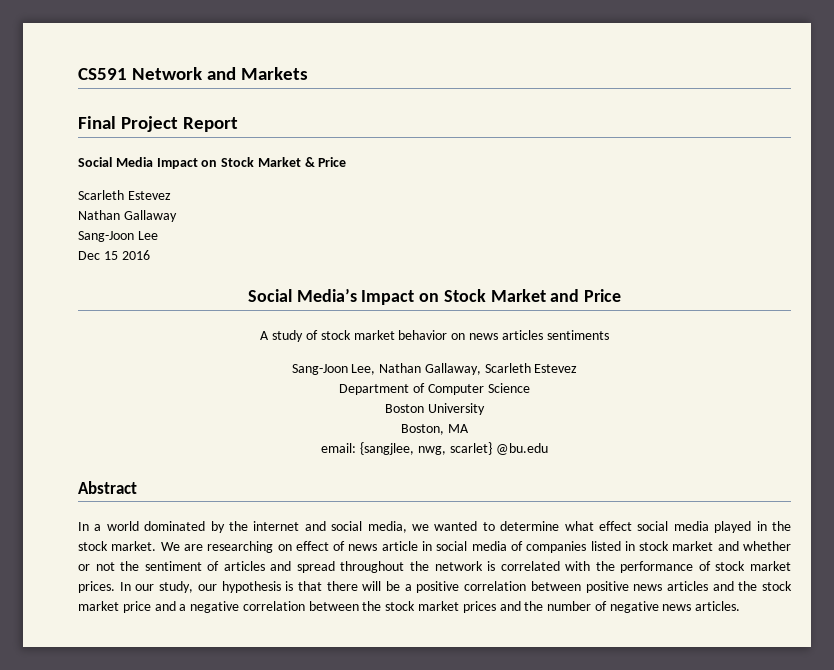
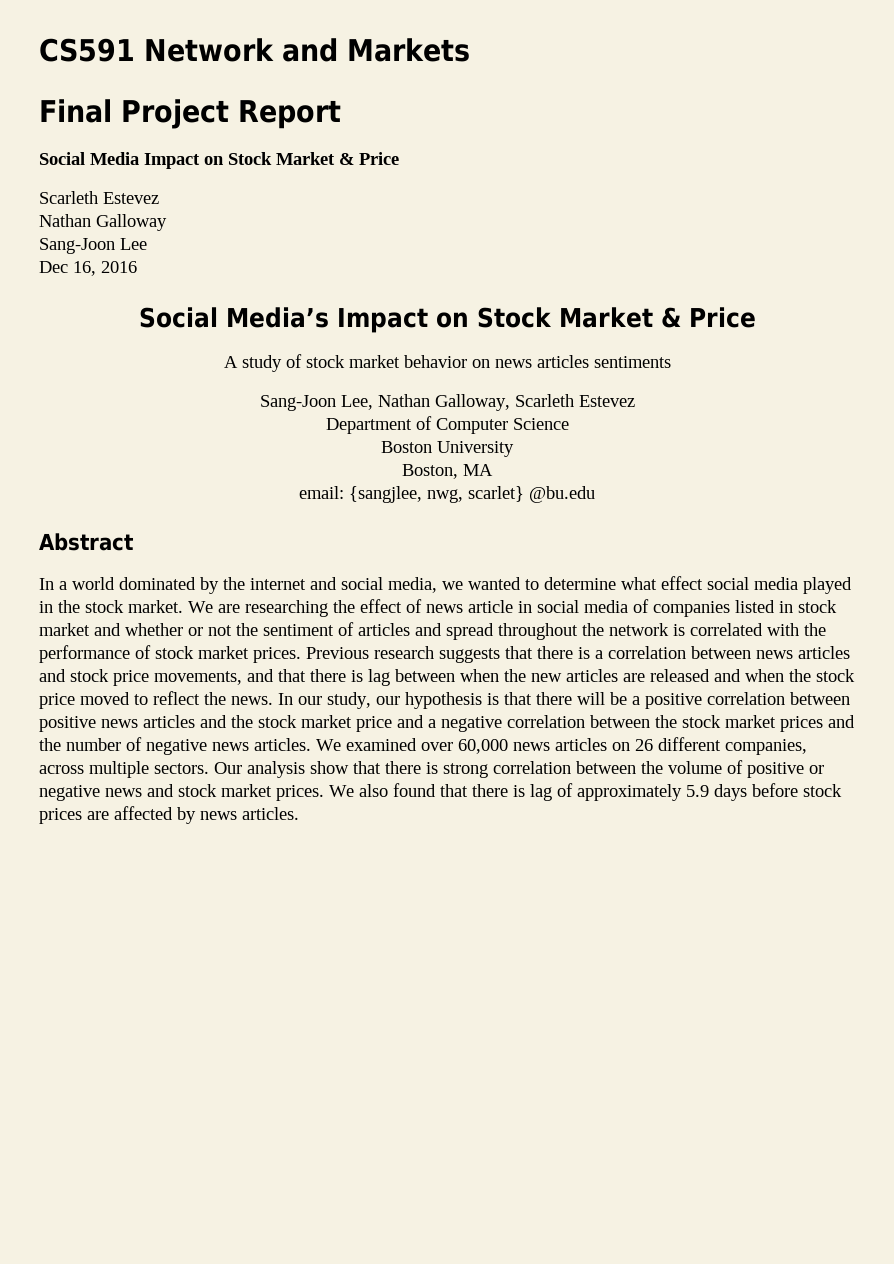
[123,210,177,222] Gallaway -> [96,214,167,231] Galloway
[103,251,118,260] 15 -> [73,261,96,276] 16,
[550,289,580,302] and -> [660,307,681,328] &
[424,363,481,375] Gallaway, -> [434,394,510,411] Galloway,
[277,544,292,551] on -> [333,600,355,613] the
(115, 587) none -> [306,646,850,663] [39,669,855,686] [39,691,273,709] Previous research suggests that there is a correlation between news articles and stock price movements, and that there is lag between when the new articles are released and when the stock price moved to reflect the news.
(741, 606) none -> [316,737,807,755] [39,760,824,778] [39,783,842,801] [39,806,299,824] We examined over 60,000 news articles on 26 different companies, across multiple sectors. Our analysis show that there is strong correlation between the volume of positive or negative news and stock market prices. We also found that there is lag of approximately 5.9 days before stock prices are affected by news articles.

